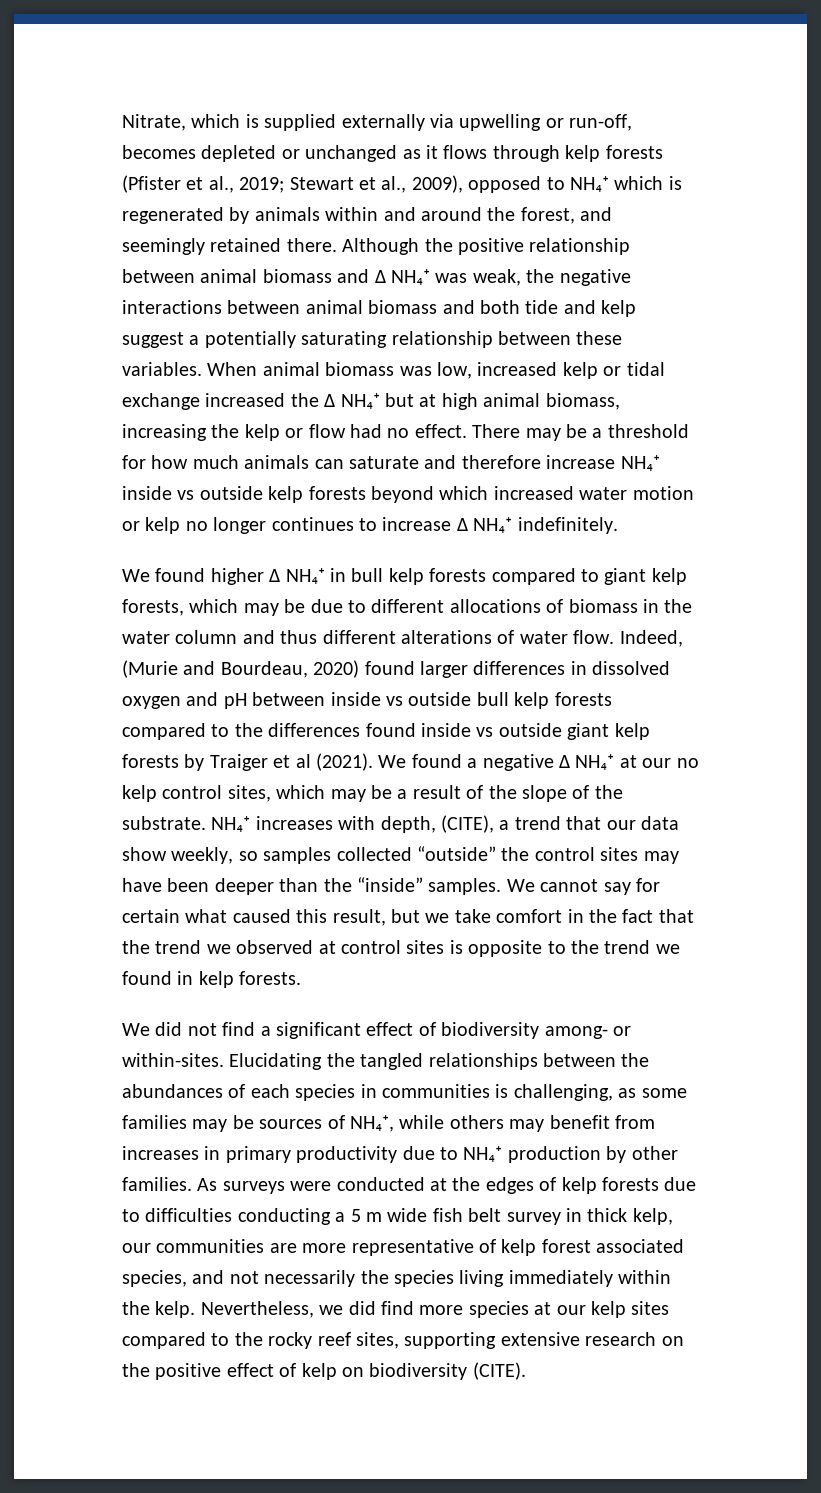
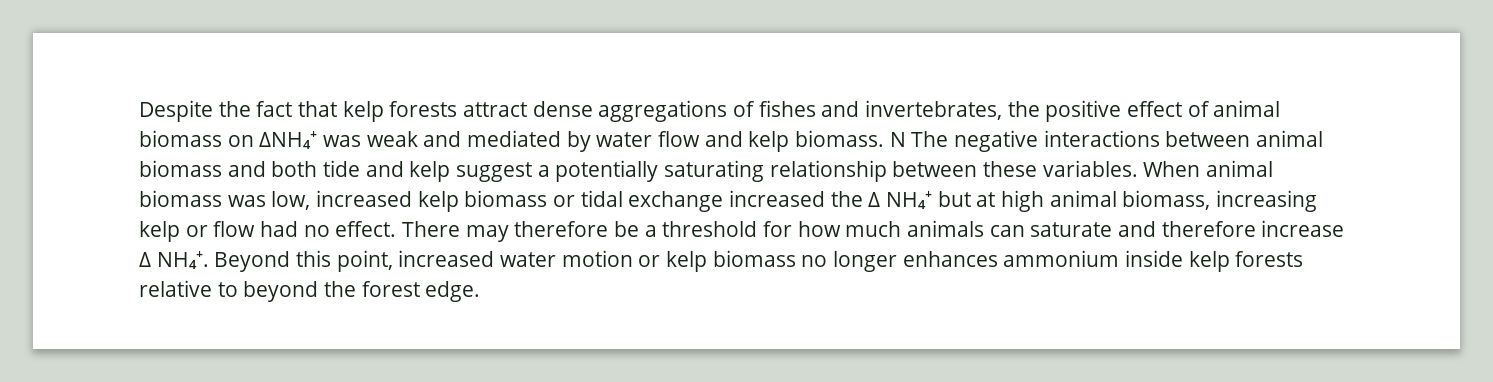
[122,114,633,131] [122,145,663,162] [122,175,682,193] [122,207,613,224] [122,238,631,255] [122,269,555,286] Nitrate, which is supplied externally via upwelling or run-off, becomes depleted or unchanged as it flows through kelp forests (Pfister et al., 2019; Stewart et al., 2009), opposed to NH₄⁺ which is regenerated by animals within and around the forest, and seemingly retained there. Although the positive relationship between animal biomass and ∆ NH₄⁺ was weak, the -> [139,100,1281,122] [139,130,949,152] Despite the fact that kelp forests attract dense aggregations of fishes and invertebrates, the positive effect of animal biomass on ∆NH₄⁺ was weak and mediated by water flow and kelp biomass. N The
(598, 370) none -> [464,190,548,207] biomass
[211,424,240,438] the -> (1318, 201) none
(561, 434) none -> [514,221,609,237] therefore
[620,455,660,471] [122,486,489,503] NH₄⁺ inside vs outside kelp forests beyond which -> [139,250,393,272] ∆ NH₄⁺. Beyond this point,
(181, 525) none -> [712,250,796,267] biomass
[271,517,618,534] [122,568,687,585] [122,599,693,616] [122,630,683,647] [122,660,671,678] [122,692,612,709] [122,723,650,740] [122,753,699,771] [122,785,623,802] [122,815,679,833] [122,846,679,864] [122,877,660,895] [122,909,694,926] [122,940,680,957] [122,971,302,988] [122,1022,631,1039] [122,1053,650,1070] [122,1084,687,1101] [122,1115,655,1132] [122,1146,678,1163] [122,1177,697,1194] [122,1208,673,1225] [122,1239,685,1256] [122,1270,672,1287] [122,1301,670,1318] [122,1332,684,1349] [122,1362,526,1380] continues to increase ∆ NH₄⁺ indefinitely. // We found higher ∆ NH₄⁺ in bull kelp forests compared to giant kelp forests, which may be due to different allocations of biomass in the water column and thus different alterations of water flow. Indeed, (Murie and Bourdeau, 2020) found larger differences in dissolved oxygen and pH between inside vs outside bull kelp forests compared to the differences found inside vs outside giant kelp forests by Traiger et al (2021). We found a negative ∆ NH₄⁺ at our no kelp control sites, which may be a result of the slope of the substrate. NH₄⁺ increases with depth, (CITE), a trend that our data show weekly, so samples collected “outside” the control sites may have been deeper than the “inside” samples. We cannot say for certain what caused this result, but we take comfort in the fact that the trend we observed at control sites is opposite to the trend we found in kelp forests. // We did not find a significant effect of biodiversity among- or within-sites. Elucidating the tangled relationships between the abundances of each species in communities is challenging, as some families may be sources of NH₄⁺, while others may benefit from increases in primary productivity due to NH₄⁺ production by other families. As surveys were conducted at the edges of kelp forests due to difficulties conducting a 5 m wide fish belt survey in thick kelp, our communities are more representative of kelp forest associated species, and not necessarily the species living immediately within the kelp. Nevertheless, we did find more species at our kelp sites compared to the rocky reef sites, supporting extensive research on the positive effect of kelp on biodiversity (CITE). -> [902,250,1304,272] [139,280,481,302] enhances ammonium inside kelp forests relative to beyond the forest edge.

